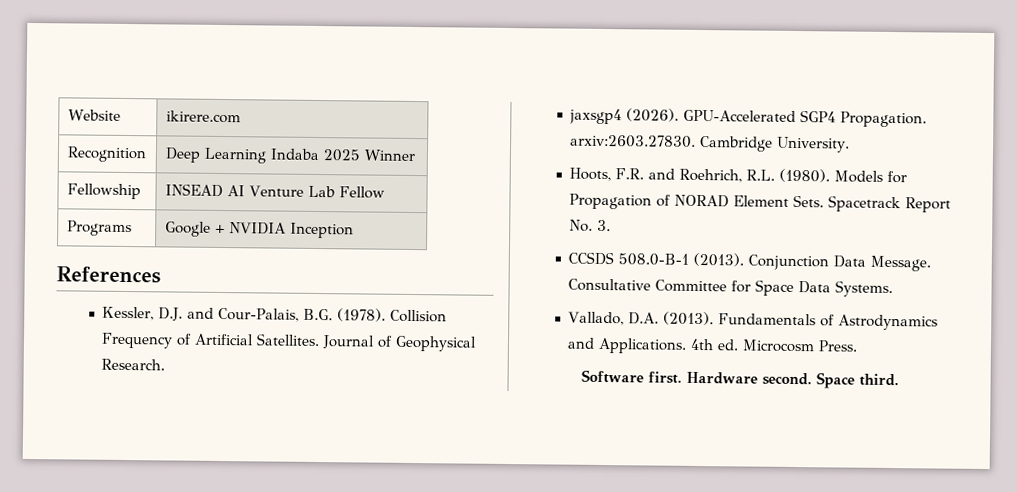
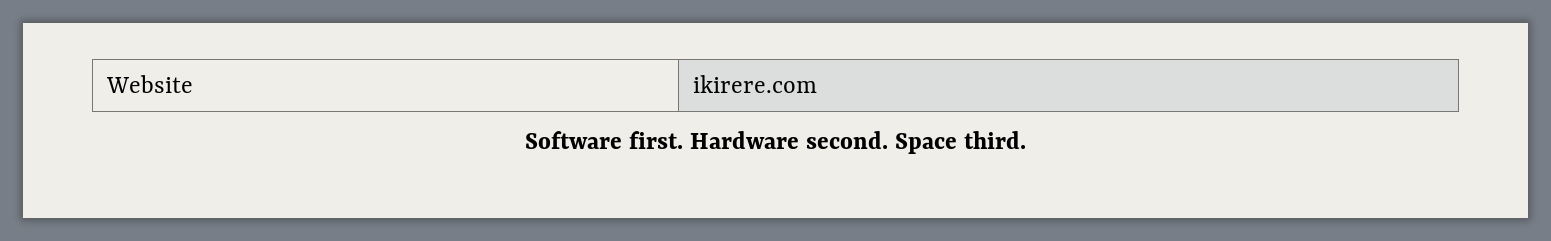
[66,146,147,163] [164,147,416,164] [66,183,141,200] [164,183,385,199] [66,220,132,237] [164,221,354,239] [56,266,161,284] [102,306,448,323] [101,332,478,352] [101,358,166,371] [569,108,928,128] [570,134,851,153] [569,167,908,184] [569,193,952,213] [569,219,612,232] [568,251,932,272] [568,278,894,298] [568,311,939,331] [567,337,859,354] // Recognition | Deep Learning Indaba 2025 Winner // Fellowship | INSEAD AI Venture Lab Fellow // Programs | Google + NVIDIA Inception // References // Kessler, D.J. and Cour-Palais, B.G. (1978). Collision Frequency of Artificial Satellites. Journal of Geophysical Research. // jaxsgp4 (2026). GPU-Accelerated SGP4 Propagation. arxiv:2603.27830. Cambridge University. // Hoots, F.R. and Roehrich, R.L. (1980). Models for Propagation of NORAD Element Sets. Spacetrack Report No. 3. // CCSDS 508.0-B-1 (2013). Conjunction Data Message. Consultative Committee for Space Data Systems. // Vallado, D.A. (2013). Fundamentals of Astrodynamics and Applications. 4th ed. Microcosm Press. -> (817, 84) none

